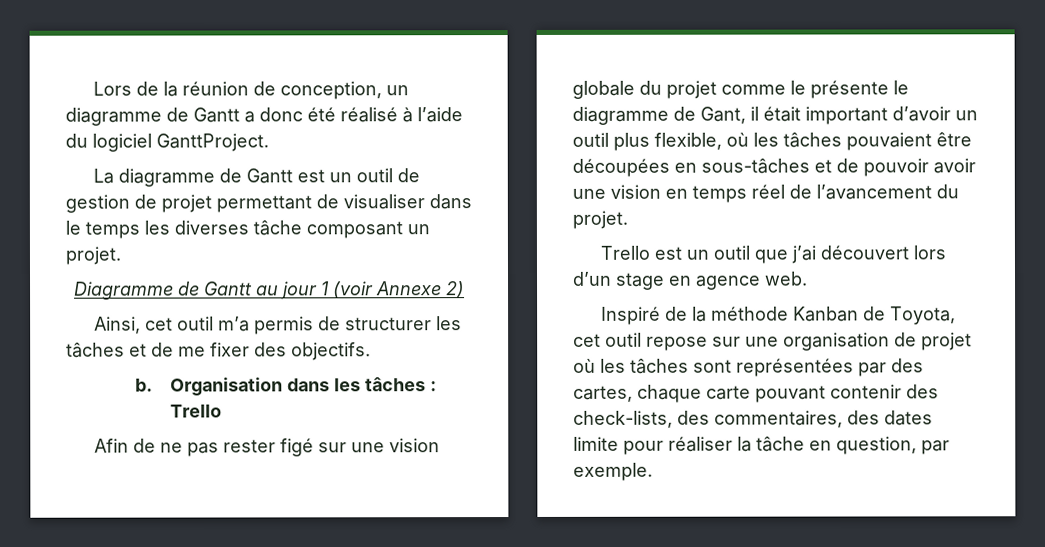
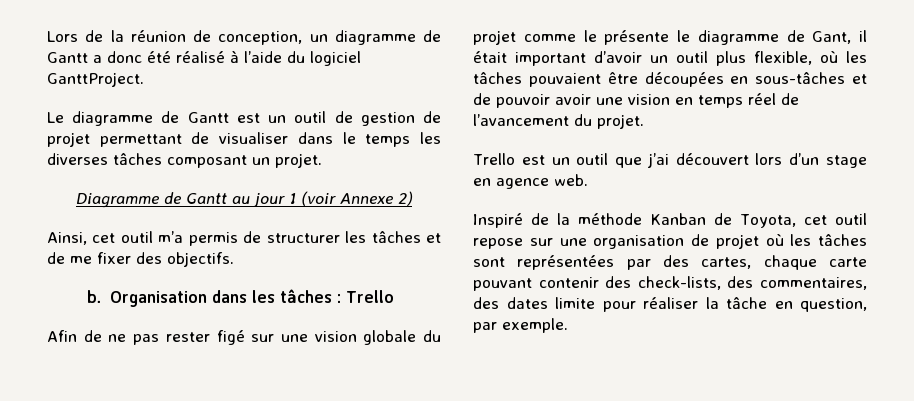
[92,168,114,184] La -> [47,112,64,123] Le
[253,220,302,236] tâche -> [113,153,162,165] tâches

